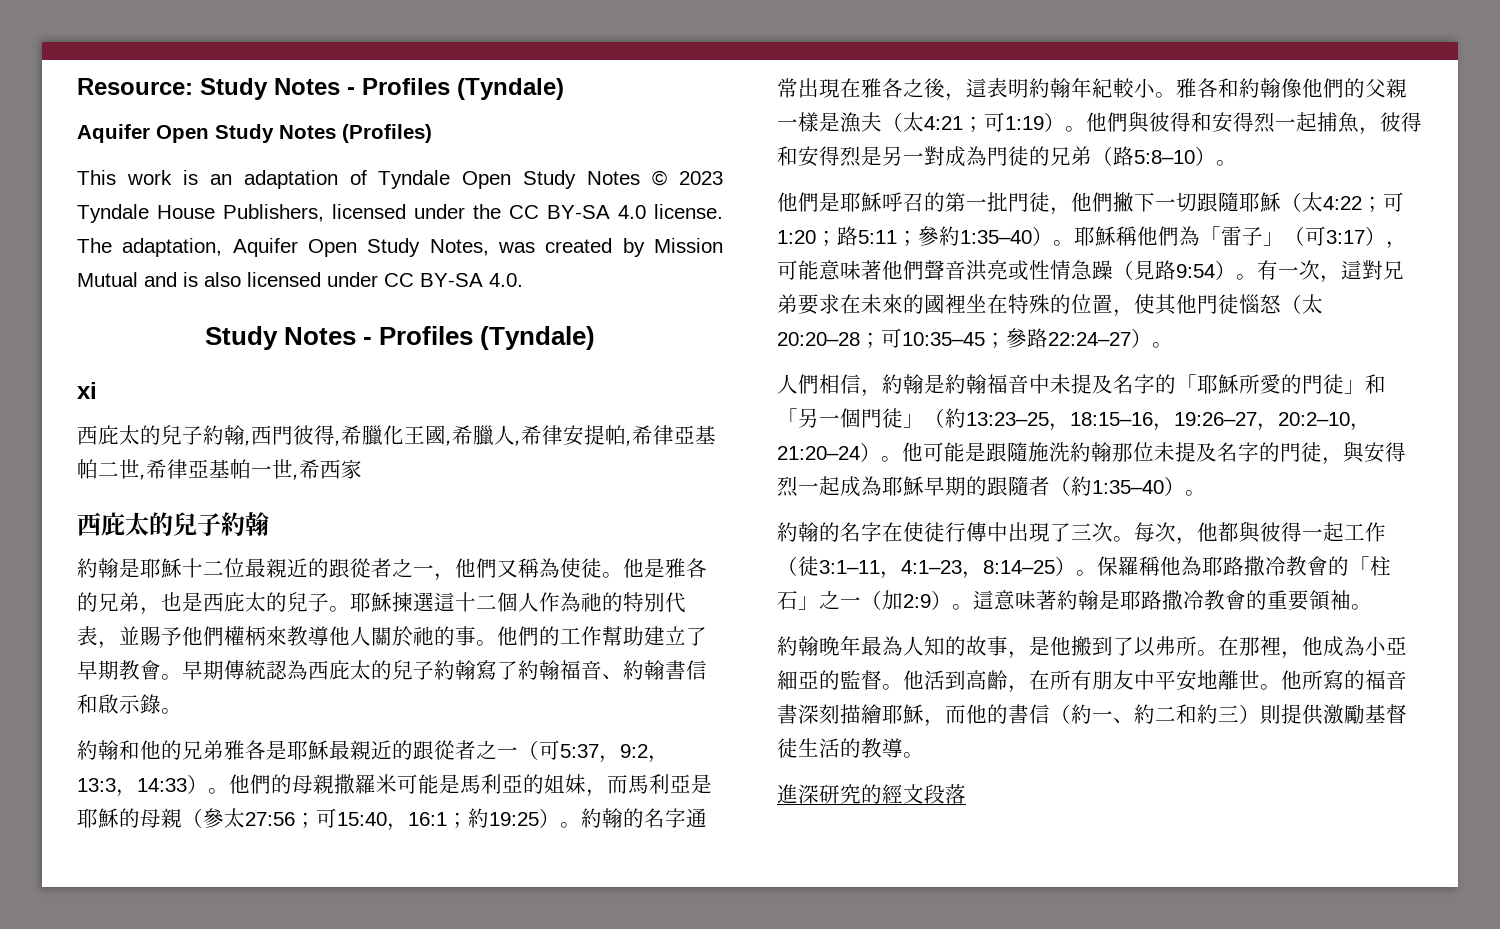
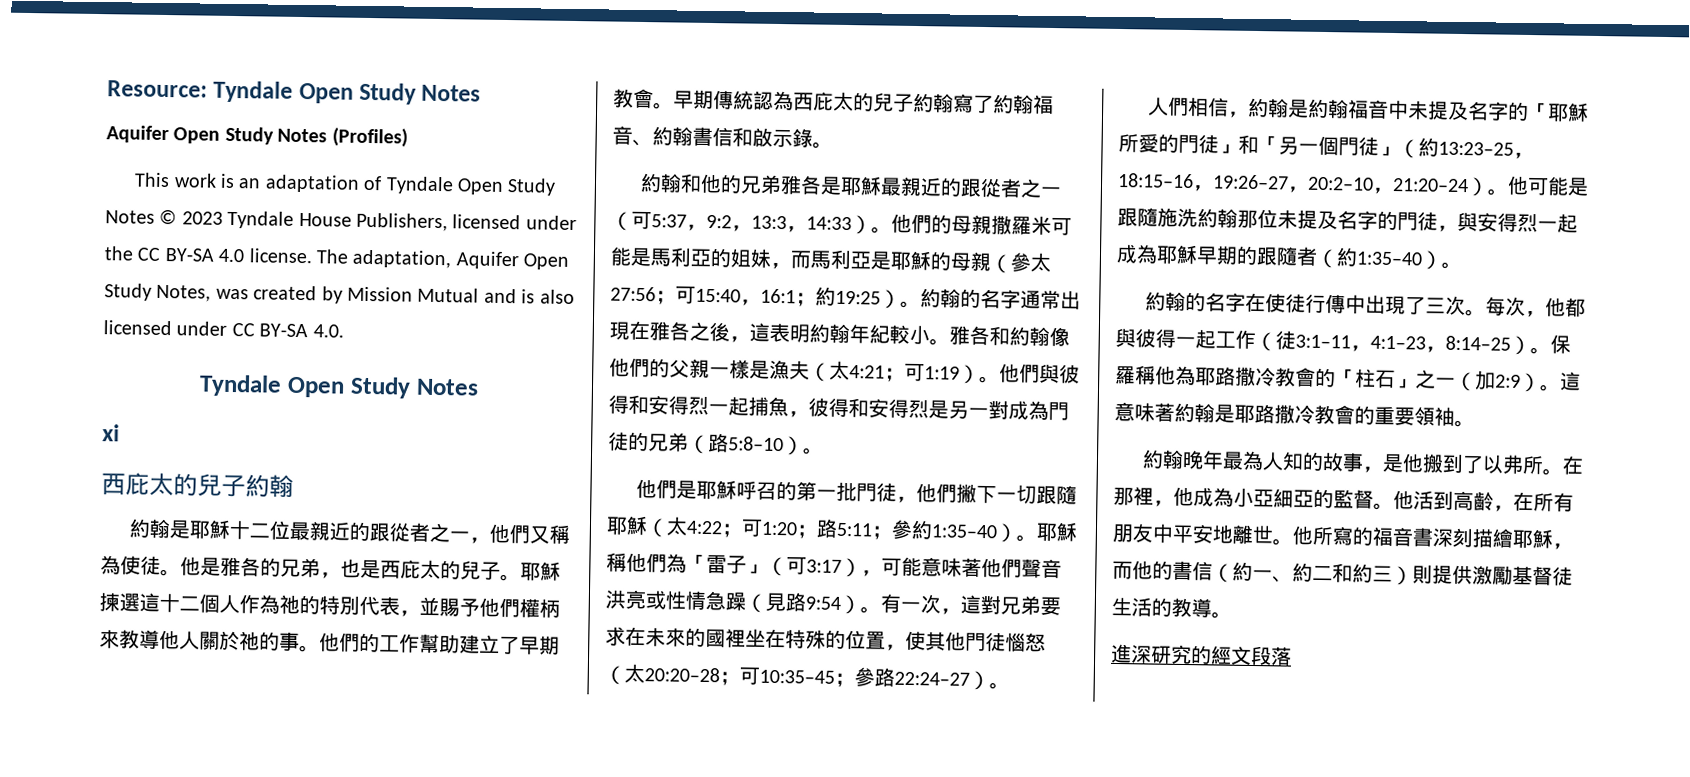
[200,78,564,100] Study Notes - Profiles (Tyndale) -> [213,80,482,105] Tyndale Open Study Notes
[204,326,596,350] [77,382,97,399] [77,425,716,446] [77,459,362,480] Study Notes - Profiles (Tyndale) // xi // 西庇太的兒子約翰,西門彼得,希臘化王國,希臘人,希律安提帕,希律亞基帕二世,希律亞基帕一世,希西家 -> [199,374,479,399] [102,424,120,442] Tyndale Open Study Notes // xi

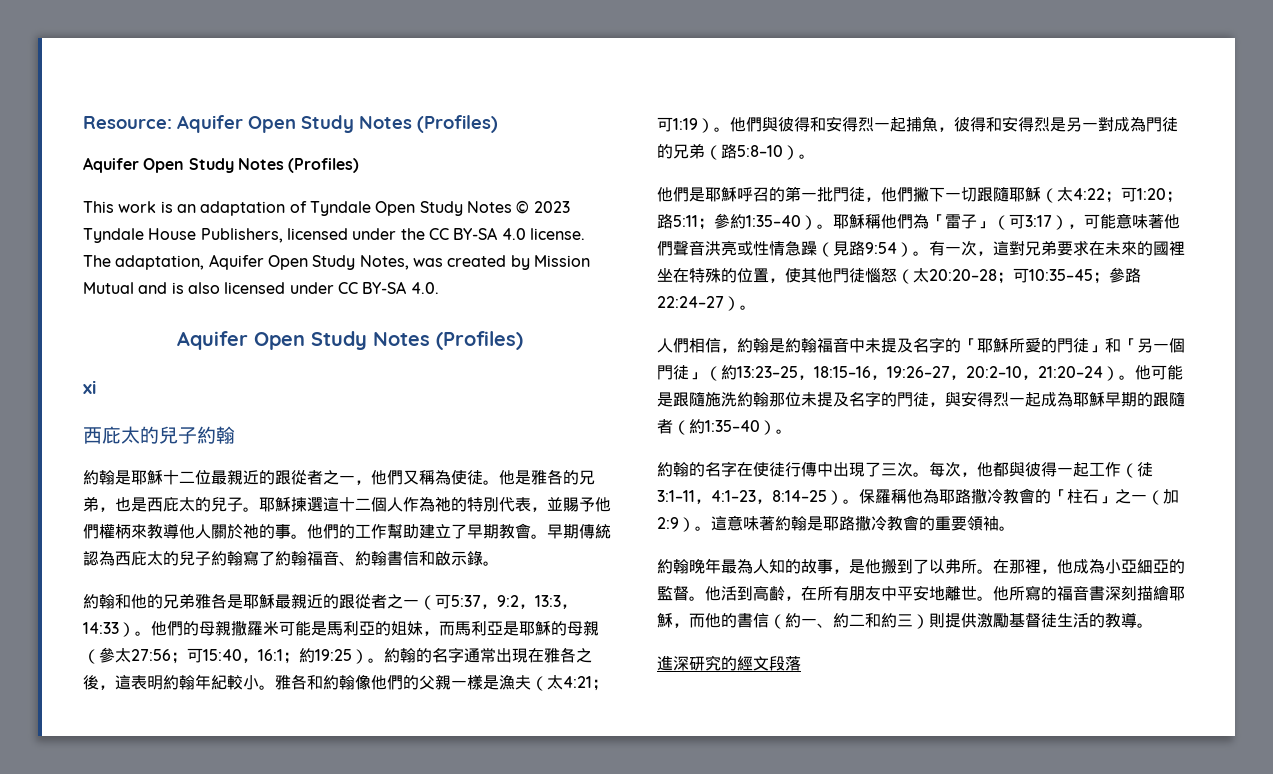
[213,80,482,105] Tyndale Open Study Notes -> [177,115,498,133] Aquifer Open Study Notes (Profiles)
[199,374,479,399] Tyndale Open Study Notes -> [176,331,523,350] Aquifer Open Study Notes (Profiles)

